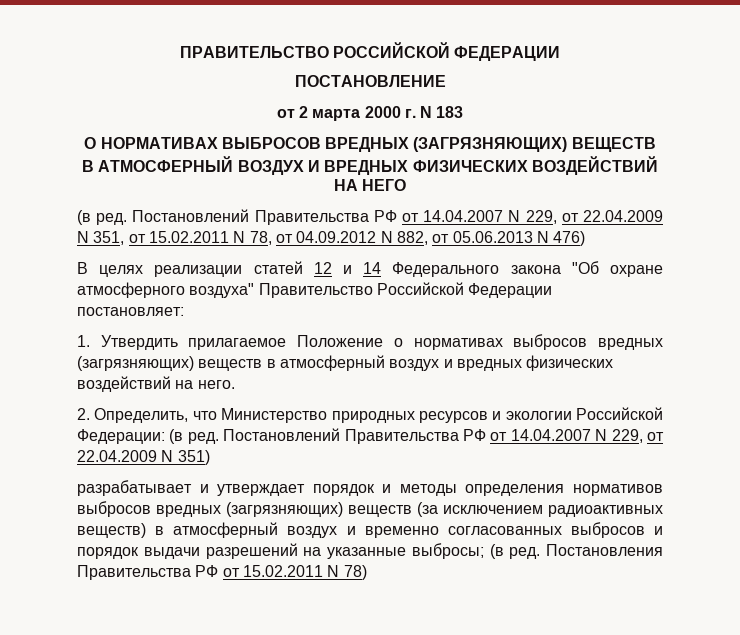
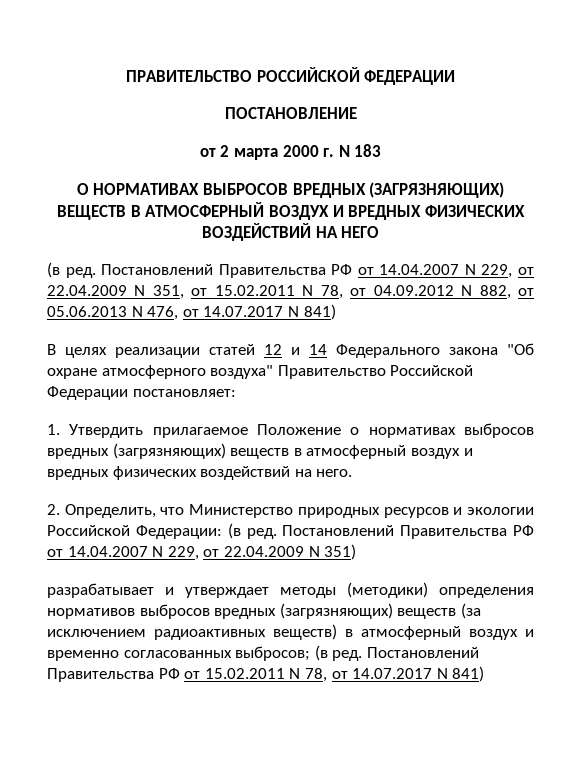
[553,231,586,246] 476) -> [147,304,336,320] 476, от 14.07.2017 N 841)
[312,484,457,496] порядок и методы -> [280,582,428,598] методы (методики)
[570,522,663,538] [77,543,663,559] выбросов и порядок выдачи разрешений на указанные выбросы; (в ред. Постановления -> [235,645,479,661] выбросов; (в ред. Постановлений
[343,565,367,580] 78) -> [304,666,485,682] 78, от 14.07.2017 N 841)

